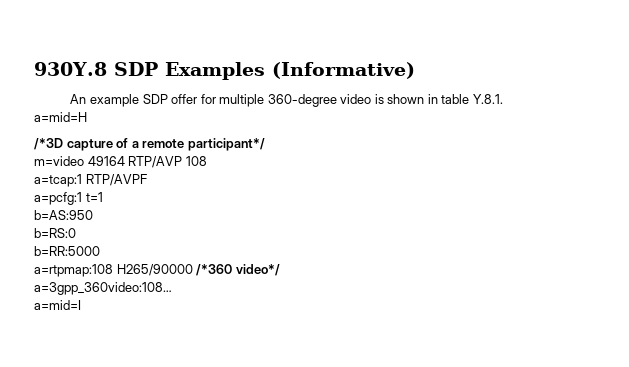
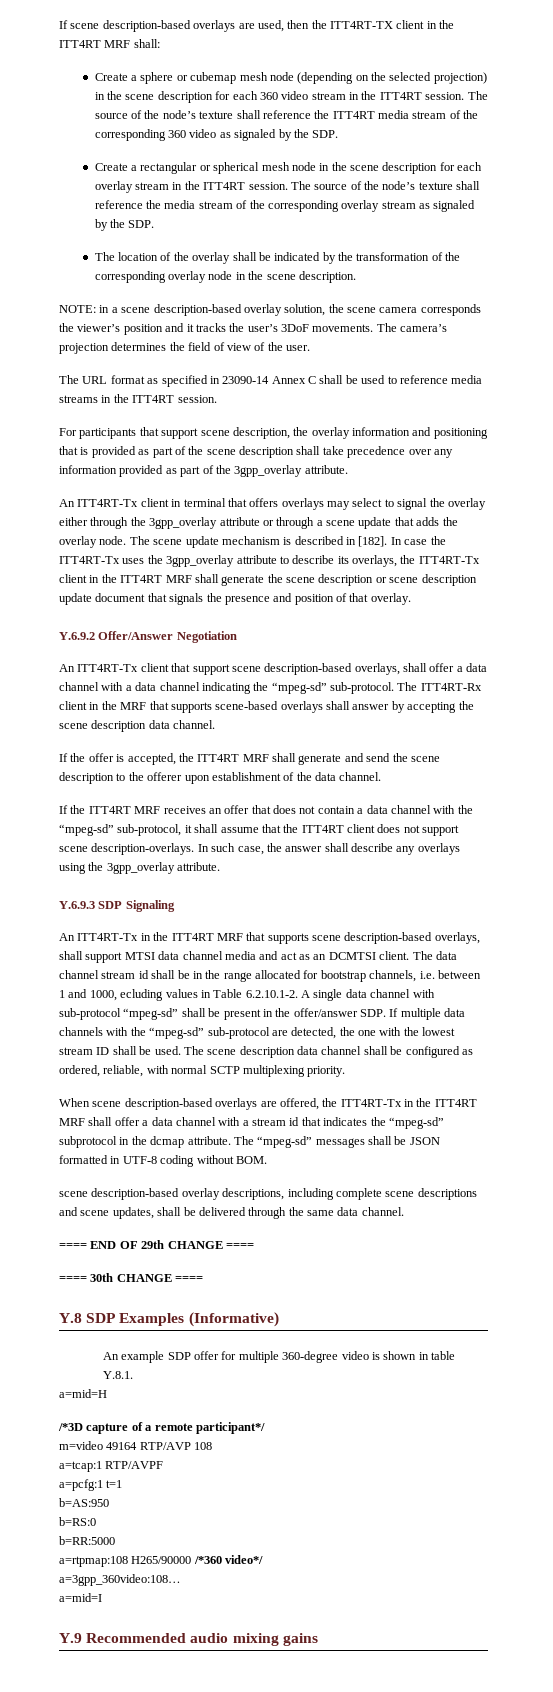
[34,62,107,76] 930Y.8 -> [59,20,455,32] [59,39,160,48] [94,72,487,84] [94,91,488,103] [94,110,479,119] [94,129,339,141] [94,162,483,174] [94,181,481,193] [94,200,476,212] [94,219,155,231] [94,252,461,264] [94,271,356,283] [59,304,481,316] [59,323,448,335] [59,342,310,354] [59,375,483,387] [59,394,217,403] [59,427,488,439] [59,446,453,458] [59,465,348,477] [59,498,486,510] [59,517,458,529] [59,536,446,548] [59,555,480,567] [59,574,477,586] [59,593,411,605] [59,631,237,643] [59,663,488,675] [59,682,482,694] [59,701,474,713] [59,720,216,732] [59,753,440,765] [59,772,382,784] [59,805,473,814] [59,824,460,836] [59,843,460,855] [59,862,221,874] [59,900,175,912] [59,932,480,944] [59,951,457,963] [59,970,481,982] [59,989,435,1001] [59,1008,466,1020] [59,1027,456,1039] [59,1046,473,1058] [59,1065,346,1077] [59,1098,477,1110] [59,1117,444,1129] [59,1136,440,1148] [59,1155,267,1167] [59,1188,477,1200] [59,1207,404,1219] [59,1240,254,1249] [59,1273,204,1282] [59,1313,82,1323] If scene description-based overlays are used, then the ITT4RT-TX client in the ITT4RT MRF shall: // Create a sphere or cubemap mesh node (depending on the selected projection) in the scene description for each 360 video stream in the ITT4RT session. The source of the node’s texture shall reference the ITT4RT media stream of the corresponding 360 video as signaled by the SDP. // Create a rectangular or spherical mesh node in the scene description for each overlay stream in the ITT4RT session. The source of the node’s texture shall reference the media stream of the corresponding overlay stream as signaled by the SDP. // The location of the overlay shall be indicated by the transformation of the corresponding overlay node in the scene description. // NOTE: in a scene description-based overlay solution, the scene camera corresponds the viewer’s position and it tracks the user’s 3DoF movements. The camera’s projection determines the field of view of the user. // The URL format as specified in 23090-14 Annex C shall be used to reference media streams in the ITT4RT session. // For participants that support scene description, the overlay information and positioning that is provided as part of the scene description shall take precedence over any information provided as part of the 3gpp_overlay attribute. // An ITT4RT-Tx client in terminal that offers overlays may select to signal the overlay either through the 3gpp_overlay attribute or through a scene update that adds the overlay node. The scene update mechanism is described in [182]. In case the ITT4RT-Tx uses the 3gpp_overlay attribute to describe its overlays, the ITT4RT-Tx client in the ITT4RT MRF shall generate the scene description or scene description update document that signals the presence and position of that overlay. // Y.6.9.2 Offer/Answer Negotiation // An ITT4RT-Tx client that support scene description-based overlays, shall offer a data channel with a data channel indicating the “mpeg-sd” sub-protocol. The ITT4RT-Rx client in the MRF that supports scene-based overlays shall answer by accepting the scene description data channel. // If the offer is accepted, the ITT4RT MRF shall generate and send the scene description to the offerer upon establishment of the data channel. // If the ITT4RT MRF receives an offer that does not contain a data channel with the “mpeg-sd” sub-protocol, it shall assume that the ITT4RT client does not support scene description-overlays. In such case, the answer shall describe any overlays using the 3gpp_overlay attribute. // Y.6.9.3 SDP Signaling // An ITT4RT-Tx in the ITT4RT MRF that supports scene description-based overlays, shall support MTSI data channel media and act as an DCMTSI client. The data channel stream id shall be in the range allocated for bootstrap channels, i.e. between 1 and 1000, ecluding values in Table 6.2.10.1-2. A single data channel with sub-protocol “mpeg-sd” shall be present in the offer/answer SDP. If multiple data channels with the “mpeg-sd” sub-protocol are detected, the one with the lowest stream ID shall be used. The scene description data channel shall be configured as ordered, reliable, with normal SCTP multiplexing priority. // When scene description-based overlays are offered, the ITT4RT-Tx in the ITT4RT MRF shall offer a data channel with a stream id that indicates the “mpeg-sd” subprotocol in the dcmap attribute. The “mpeg-sd” messages shall be JSON formatted in UTF-8 coding without BOM. // scene description-based overlay descriptions, including complete scene descriptions and scene updates, shall be delivered through the same data channel. // ==== END OF 29th CHANGE ==== // ==== 30th CHANGE ==== // Y.8
(81, 305) none -> [59,1633,318,1646] // Y.9 Recommended audio mixing gains

